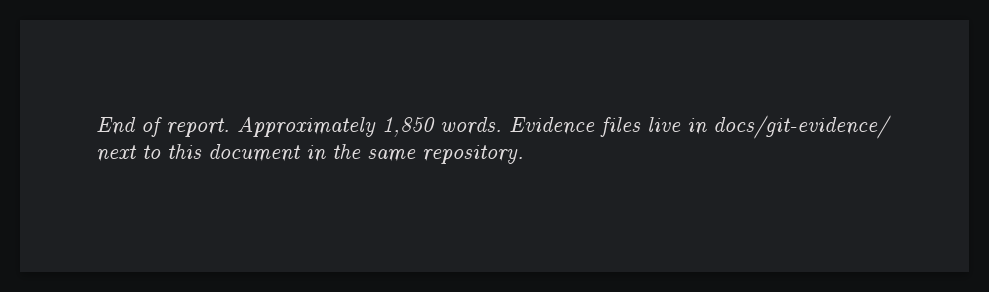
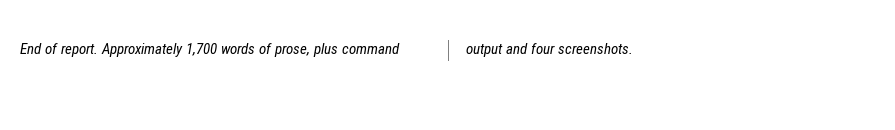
[382,115,891,139] [96,144,524,164] 1,850 words. Evidence files live in docs/git-evidence/ next to this document in the same repository. -> [186,43,634,57] 1,700 words of prose, plus command output and four screenshots.

